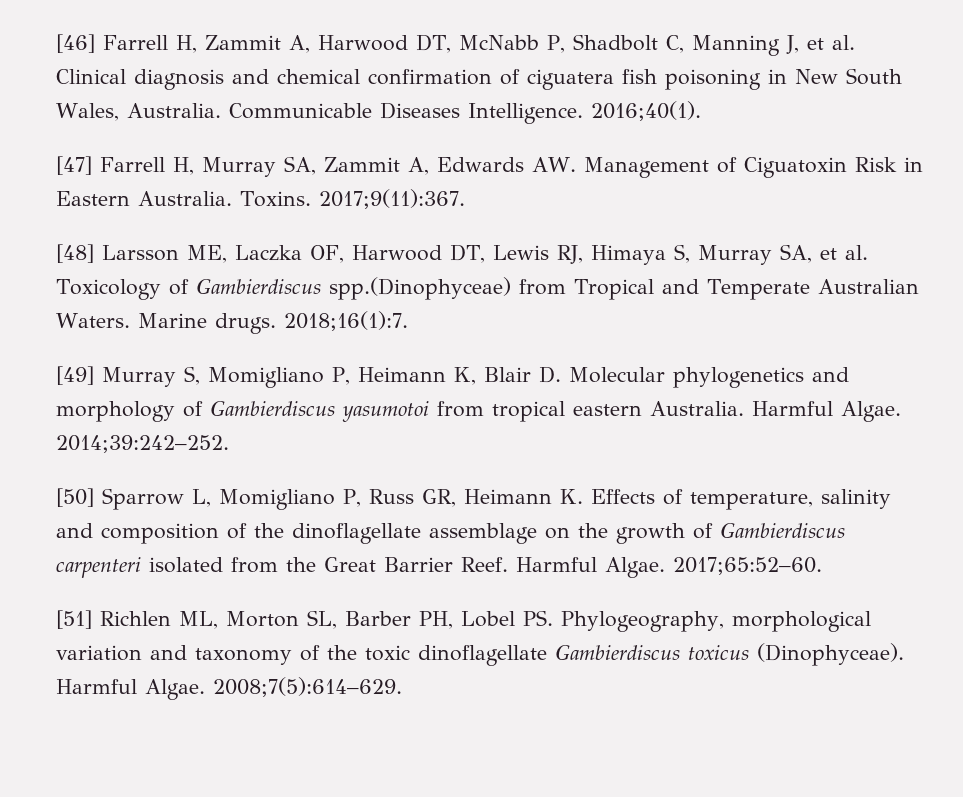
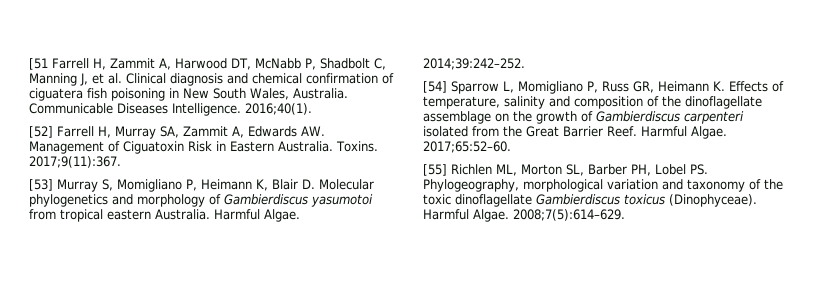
[56,34,95,53] [46] -> [29,58,48,70] [51
[56,156,92,175] [47] -> [29,126,53,138] [52]
[56,244,868,265] [56,277,919,300] [56,311,408,334] [56,366,94,385] [48] Larsson ME, Laczka OF, Harwood DT, Lewis RJ, Himaya S, Murray SA, et al. Toxicology of Gambierdiscus spp.(Dinophyceae) from Tropical and Temperate Australian Waters. Marine drugs. 2018;16(1):7. // [49] -> [29,179,53,191] [53]
[56,488,94,507] [50] -> [423,81,447,93] [54]
[56,610,92,629] [51] -> [423,164,447,176] [55]

